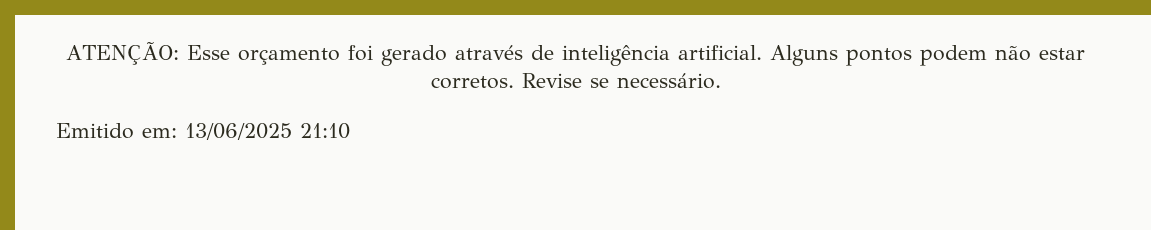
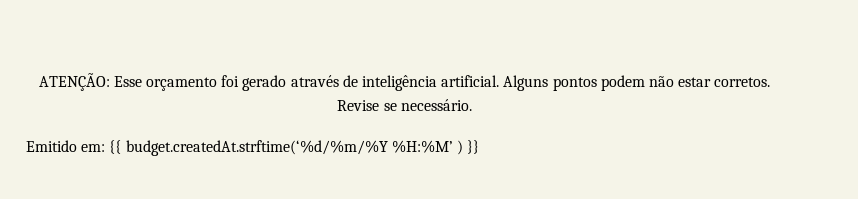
[185,123,350,140] 13/06/2025 21:10 -> [109,140,480,156] {{ budget.createdAt.strftime(‘%d/%m/%Y %H:%M’ ) }}

